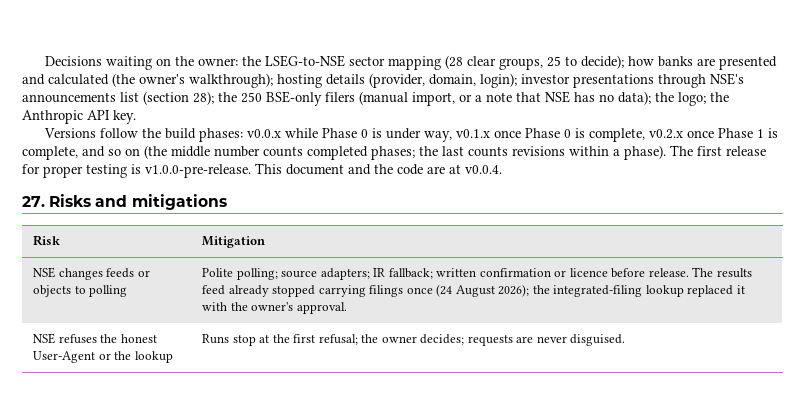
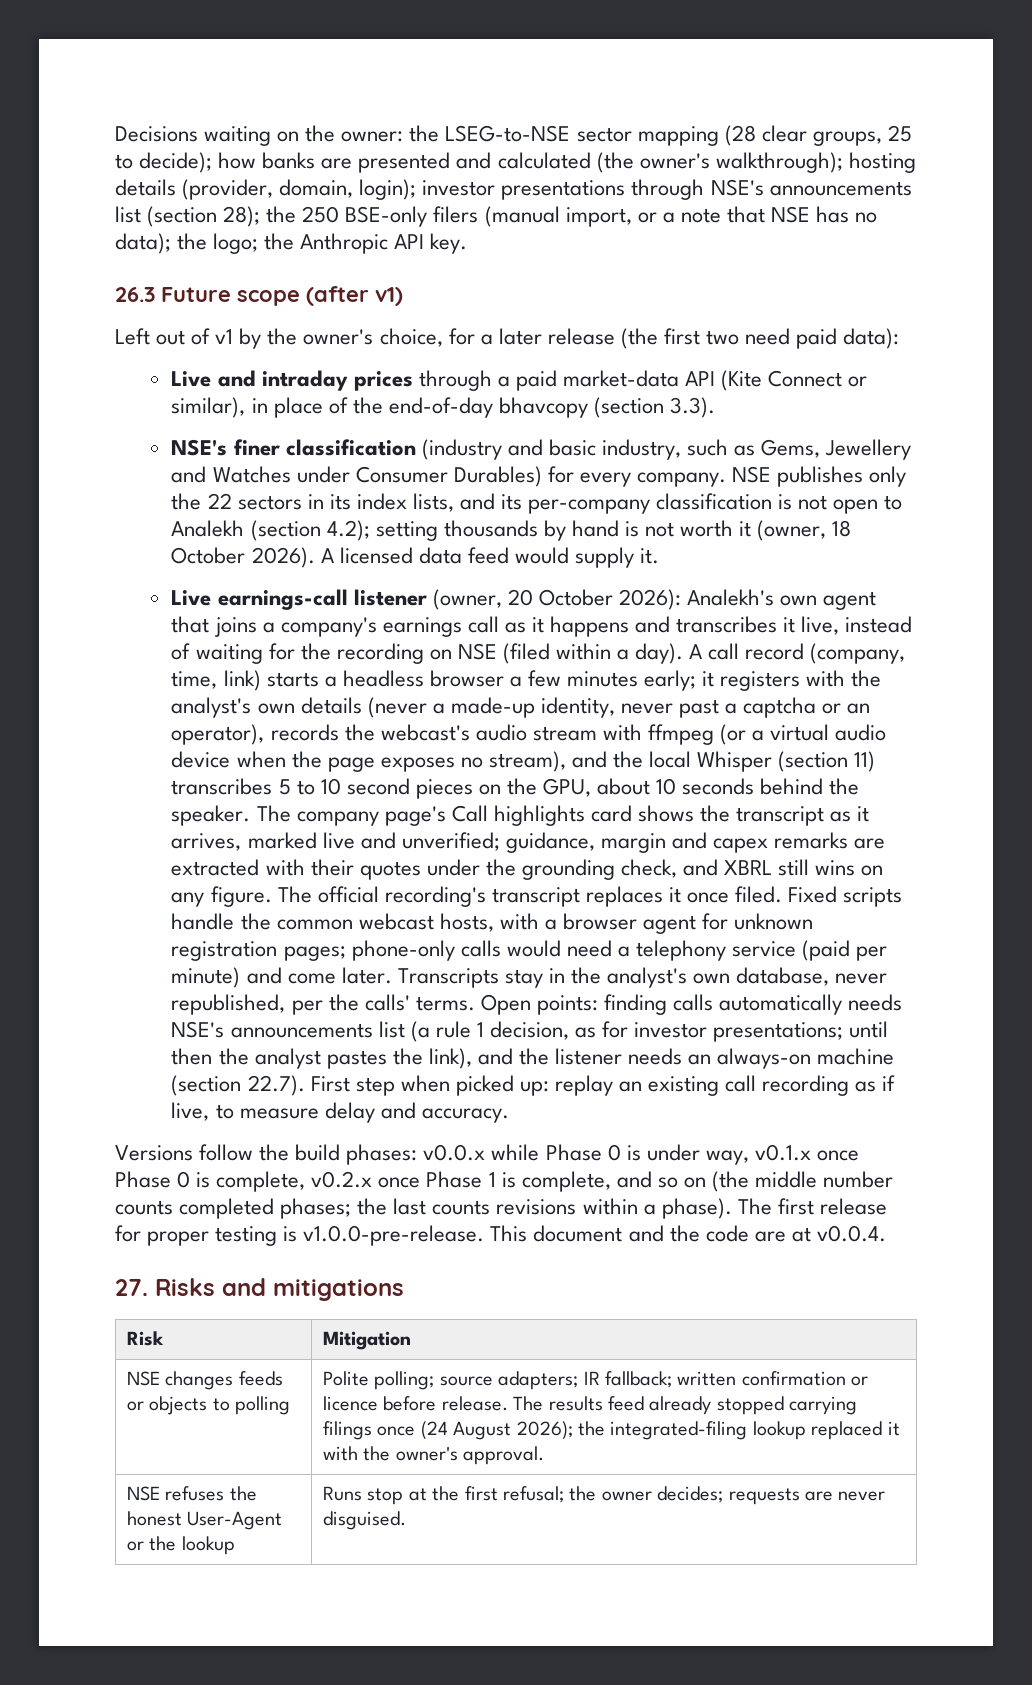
(136, 117) none -> [115,286,403,306] [115,328,900,349] [171,370,868,391] [171,397,716,418] [171,439,912,460] [171,466,907,487] [171,493,903,514] [171,520,852,541] [171,547,660,568] [171,589,877,610] [171,616,913,637] [171,643,906,664] [171,670,882,691] [171,697,871,718] [171,724,887,745] [171,751,876,772] [171,778,860,799] [171,805,870,826] [171,832,886,853] [171,859,884,880] [171,886,903,907] [171,913,814,934] [171,940,888,961] [171,967,888,988] [171,994,903,1015] [171,1021,889,1042] [171,1048,895,1069] [171,1075,896,1096] [171,1102,509,1123] // 26.3 Future scope (after v1) // Left out of v1 by the owner's choice, for a later release (the first two need paid data): // Live and intraday prices through a paid market-data API (Kite Connect or similar), in place of the end-of-day bhavcopy (section 3.3). // NSE's finer classification (industry and basic industry, such as Gems, Jewellery and Watches under Consumer Durables) for every company. NSE publishes only the 22 sectors in its index lists, and its per-company classification is not open to Analekh (section 4.2); setting thousands by hand is not worth it (owner, 18 October 2026). A licensed data feed would supply it. // Live earnings-call listener (owner, 20 October 2026): Analekh's own agent that joins a company's earnings call as it happens and transcribes it live, instead of waiting for the recording on NSE (filed within a day). A call record (company, time, link) starts a headless browser a few minutes early; it registers with the analyst's own details (never a made-up identity, never past a captcha or an operator), records the webcast's audio stream with ffmpeg (or a virtual audio device when the page exposes no stream), and the local Whisper (section 11) transcribes 5 to 10 second pieces on the GPU, about 10 seconds behind the speaker. The company page's Call highlights card shows the transcript as it arrives, marked live and unverified; guidance, margin and capex remarks are extracted with their quotes under the grounding check, and XBRL still wins on any figure. The official recording's transcript replaces it once filed. Fixed scripts handle the common webcast hosts, with a browser agent for unknown registration pages; phone-only calls would need a telephony service (paid per minute) and come later. Transcripts stay in the analyst's own database, never republished, per the calls' terms. Open points: finding calls automatically needs NSE's announcements list (a rule 1 decision, as for investor presentations; until then the analyst pastes the link), and the listener needs an always-on machine (section 22.7). First step when picked up: replay an existing call recording as if live, to measure delay and accuracy.

